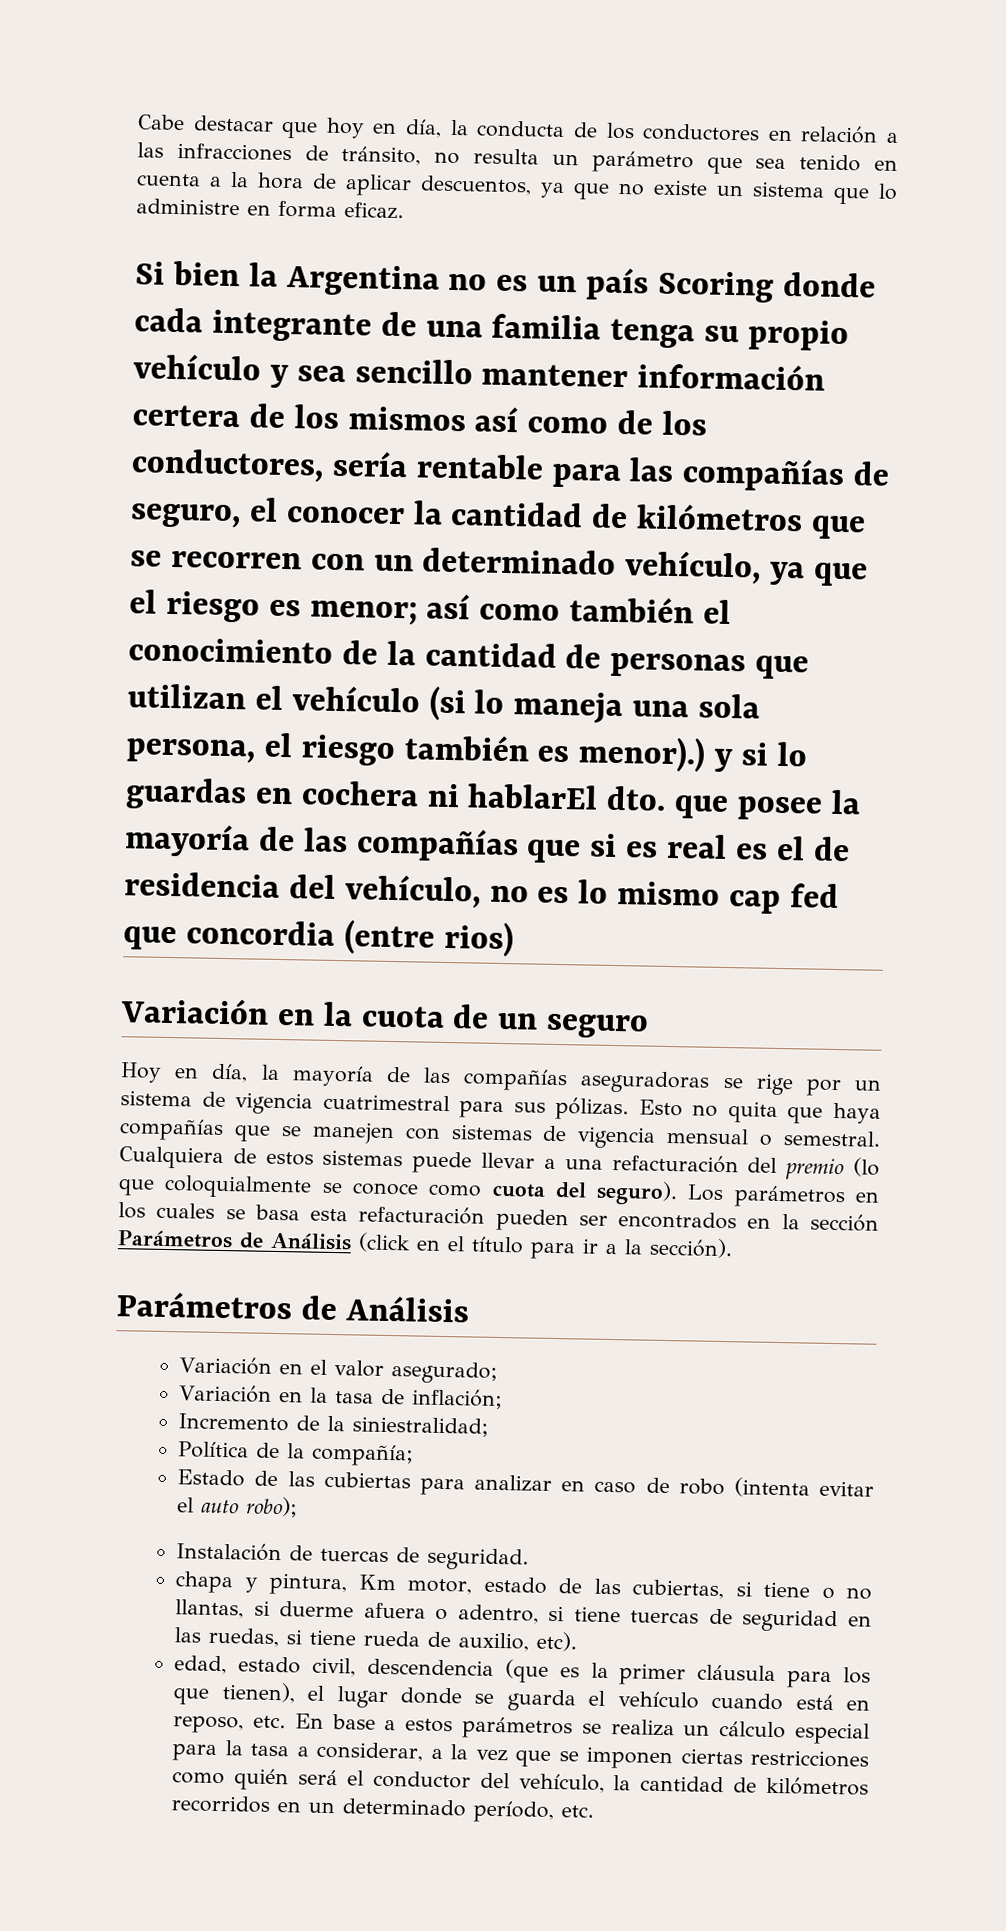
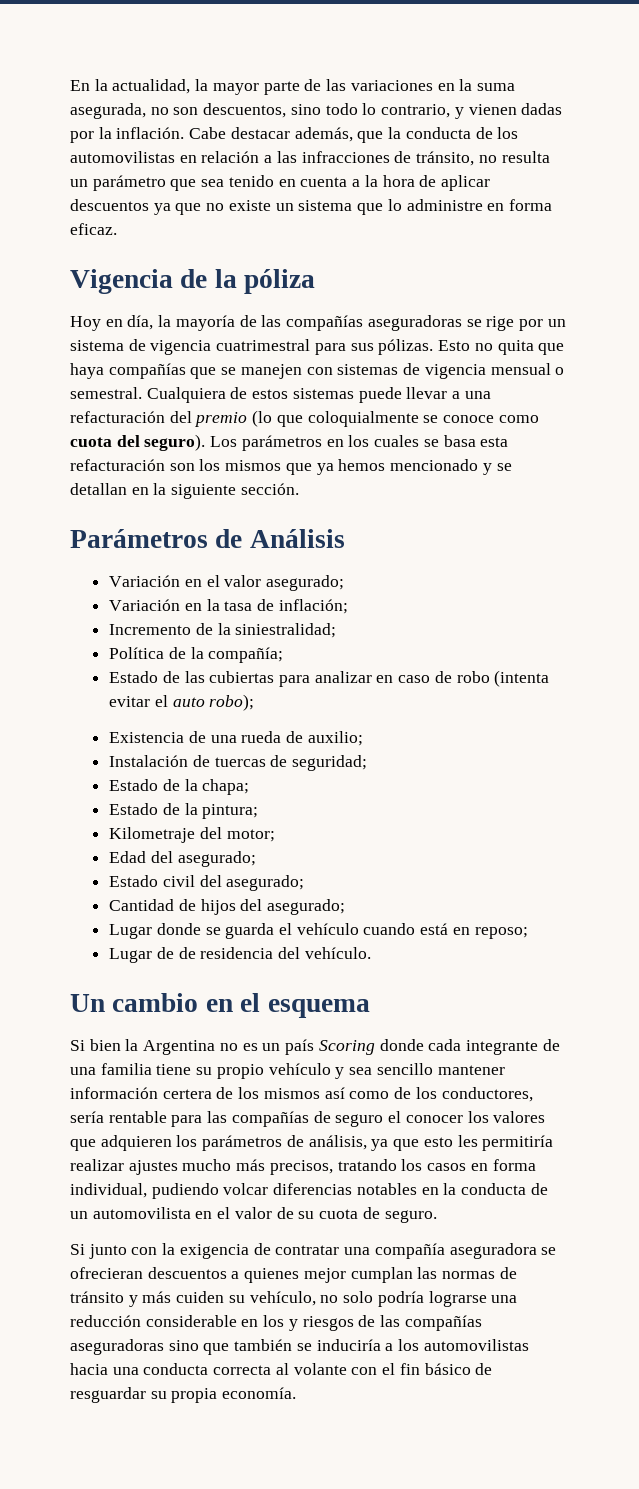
[137,114,443,139] Cabe destacar que hoy en día, -> [70,79,515,95] [70,103,563,119] [70,127,384,143] En la actualidad, la mayor parte de las variaciones en la suma asegurada, no son descuentos, sino todo lo contrario, y vienen dadas por la inflación. Cabe destacar además, que
[642,123,761,142] conductores -> [70,151,175,163] automovilistas
[420,175,532,196] descuentos, -> [70,199,149,211] descuentos
[135,260,876,303] [134,307,849,352] [133,353,826,391] [132,403,707,436] [131,448,891,493] [130,497,866,540] [130,547,868,587] [129,589,731,626] [128,637,810,680] [127,683,760,725] [126,732,808,773] [125,777,861,821] [124,823,850,864] [124,871,839,914] [123,919,514,958] [120,997,650,1039] Si bien la Argentina no es un país Scoring donde cada integrante de una familia tenga su propio vehículo y sea sencillo mantener información certera de los mismos así como de los conductores, sería rentable para las compañías de seguro, el conocer la cantidad de kilómetros que se recorren con un determinado vehículo, ya que el riesgo es menor; así como también el conocimiento de la cantidad de personas que utilizan el vehículo (si lo maneja una sola persona, el riesgo también es menor).) y si lo guardas en cochera ni hablarEl dto. que posee la mayoría de las compañías que si es real es el de residencia del vehículo, no es lo mismo cap fed que concordia (entre rios) // Variación en la cuota de un seguro -> [70,269,316,294] Vigencia de la póliza
[495,1208,879,1232] [117,1230,733,1260] pueden ser encontrados en la sección Parámetros de Análisis (click en el título para ir a la sección). -> [169,459,512,475] [70,483,299,499] son los mismos que ya hemos mencionado y se detallan en la siguiente sección.
[176,1542,530,1571] [175,1571,872,1600] [175,1599,872,1633] [174,1627,579,1652] [174,1655,871,1689] [173,1682,389,1709] Instalación de tuercas de seguridad. // chapa y pintura, Km motor, estado de las cubiertas, si tiene o no llantas, si duerme afuera o adentro, si tiene tuercas de seguridad en las ruedas, si tiene rueda de auxilio, etc). // edad, estado civil, descendencia (que es la primer cláusula para los que tienen), el lugar -> [109,731,363,746] [109,755,367,771] [109,779,250,795] [109,803,259,819] [109,827,275,843] [109,851,256,867] [109,875,305,891] [109,899,345,915] [109,924,153,939] Existencia de una rueda de auxilio; // Instalación de tuercas de seguridad; // Estado de la chapa; // Estado de la pintura; // Kilometraje del motor; // Edad del asegurado; // Estado civil del asegurado; // Cantidad de hijos del asegurado; // Lugar
[173,1713,870,1745] [172,1740,869,1770] [172,1768,869,1796] [171,1795,595,1824] reposo, etc. En base a estos parámetros se realiza un cálculo especial para la tasa a considerar, a la vez que se imponen ciertas restricciones como quién será el conductor del vehículo, la cantidad de kilómetros recorridos en un determinado período, etc. -> [474,927,528,939] [109,947,371,963] [70,993,370,1018] [70,1039,560,1055] [70,1063,505,1079] [70,1087,533,1102] [70,1111,546,1127] [70,1135,554,1151] [70,1159,536,1175] [70,1183,548,1199] [70,1207,437,1223] [70,1243,557,1259] [70,1267,517,1283] [70,1291,518,1307] [70,1315,482,1331] [70,1339,529,1355] [70,1363,493,1375] [70,1387,297,1403] reposo; // Lugar de de residencia del vehículo. // Un cambio en el esquema // Si bien la Argentina no es un país Scoring donde cada integrante de una familia tiene su propio vehículo y sea sencillo mantener información certera de los mismos así como de los conductores, sería rentable para las compañías de seguro el conocer los valores que adquieren los parámetros de análisis, ya que esto les permitiría realizar ajustes mucho más precisos, tratando los casos en forma individual, pudiendo volcar diferencias notables en la conducta de un automovilista en el valor de su cuota de seguro. // Si junto con la exigencia de contratar una compañía aseguradora se ofrecieran descuentos a quienes mejor cumplan las normas de tránsito y más cuiden su vehículo, no solo podría lograrse una reducción considerable en los y riesgos de las compañías aseguradoras sino que también se induciría a los automovilistas hacia una conducta correcta al volante con el fin básico de resguardar su propia economía.

